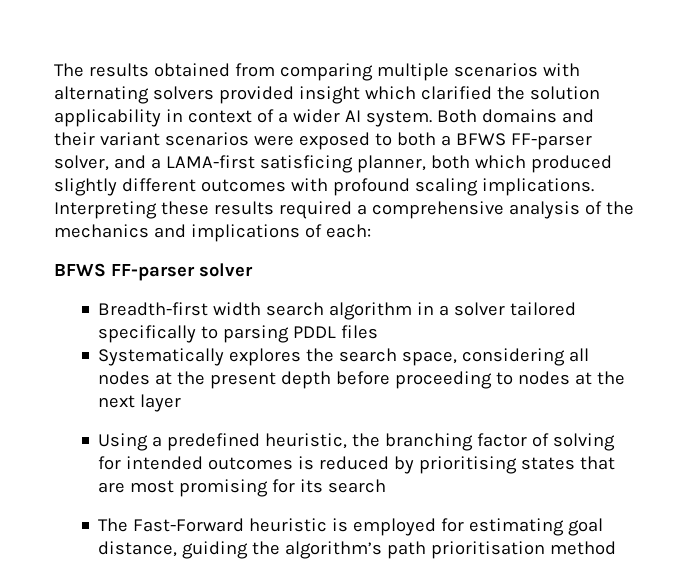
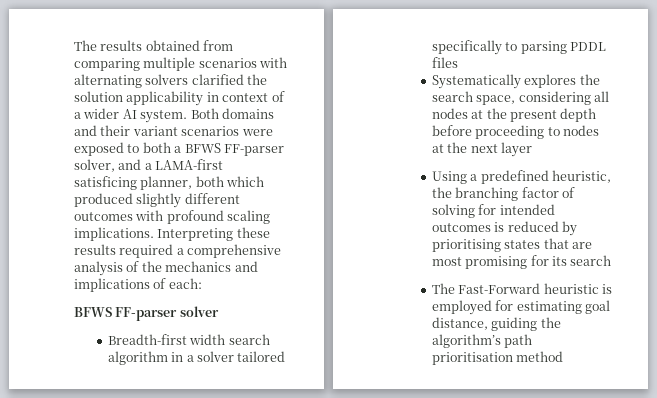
[218,86,416,104] provided insight which -> (189, 79) none

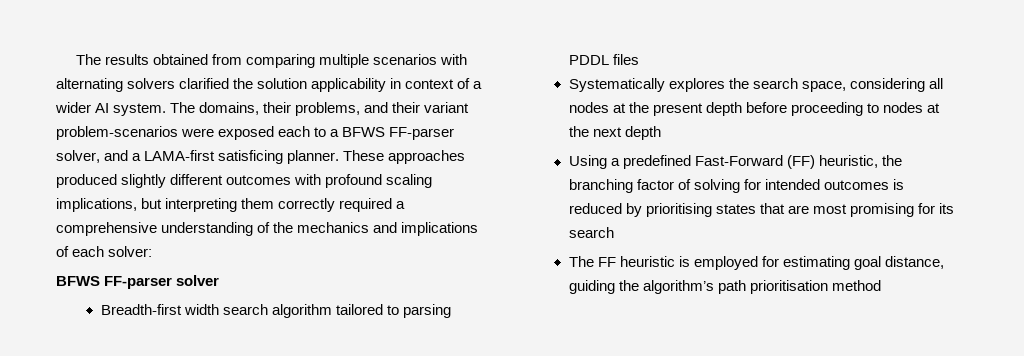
[190,108,274,119] Both domains -> [170,102,361,116] The domains, their problems,
[181,126,240,136] scenarios -> [56,126,178,140] problem-scenarios
[127,142,171,153] to both -> [278,126,327,137] each to
[140,176,265,190] planner, both which -> [287,150,466,164] planner. These approaches
[74,227,270,241] [74,244,116,255] implications. Interpreting these results -> [56,198,336,212] implications, but interpreting them correctly
[74,261,123,276] analysis -> [161,222,254,236] understanding
[168,278,202,289] each: -> [72,246,153,257] each solver:
[171,351,286,362] [431,40,502,55] in a solver tailored specifically -> [336,304,384,315] tailored
[500,142,532,157] layer -> [625,126,662,140] depth
(549, 177) none -> [695,155,816,169] Fast-Forward (FF)
[458,283,541,294] Fast-Forward -> [597,257,616,267] FF

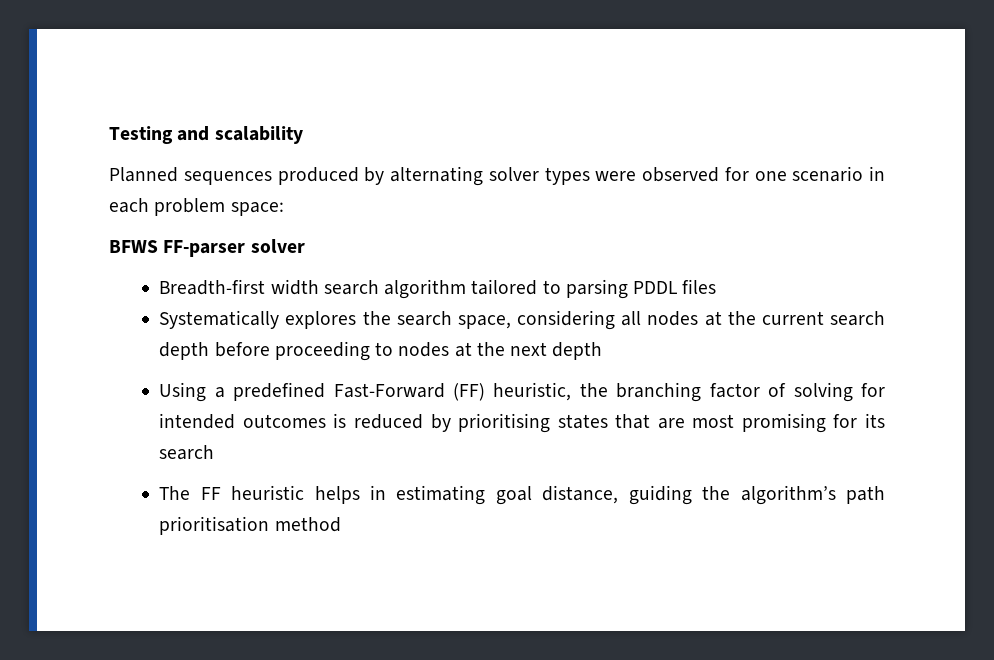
[75,54,468,68] [56,78,483,92] [55,102,470,116] [56,126,455,140] [56,150,466,164] [56,174,433,188] [56,198,406,212] [56,222,479,236] [56,246,153,257] The results obtained from comparing multiple scenarios with alternating solvers clarified the solution applicability in context of a wider AI system. The domains, their problems, and their variant problem-scenarios were exposed each to a BFWS FF-parser solver, and a LAMA-first satisficing planner. These approaches produced slightly different outcomes with profound scaling implications, but interpreting them correctly required a comprehensive understanding of the mechanics and implications of each solver: -> [109,126,303,144] [109,166,885,186] [109,198,284,216] Testing and scalability // Planned sequences produced by alternating solver types were observed for one scenario in each problem space:
[653,103,704,116] present -> [761,311,886,326] current search
[679,256,780,270] is employed for -> [314,485,387,504] helps in

